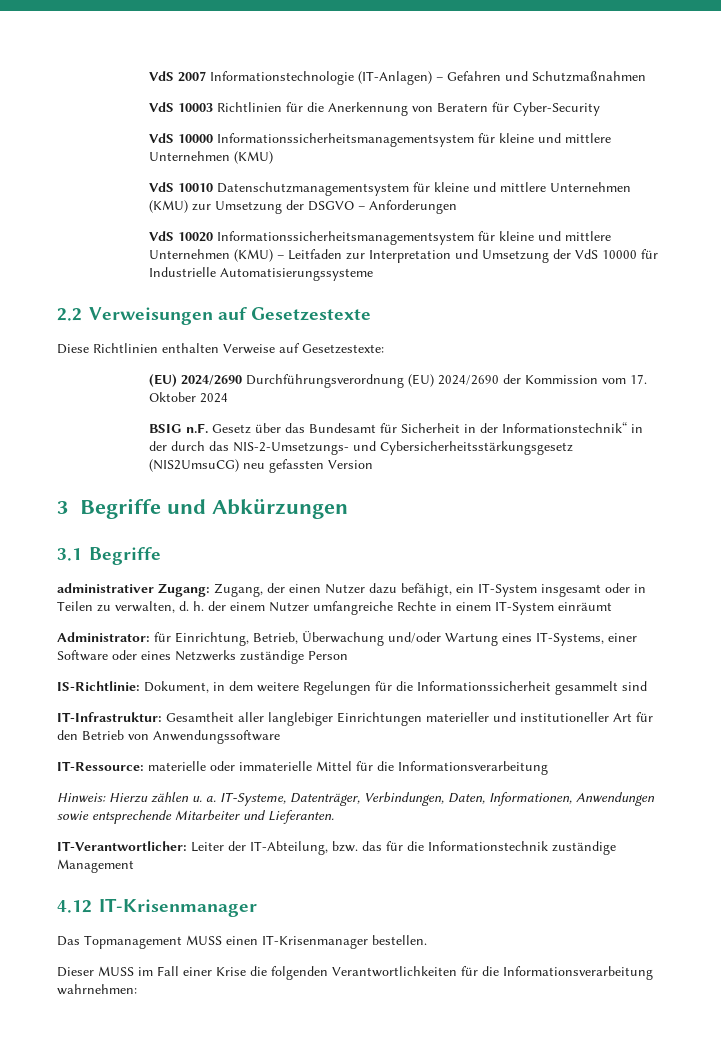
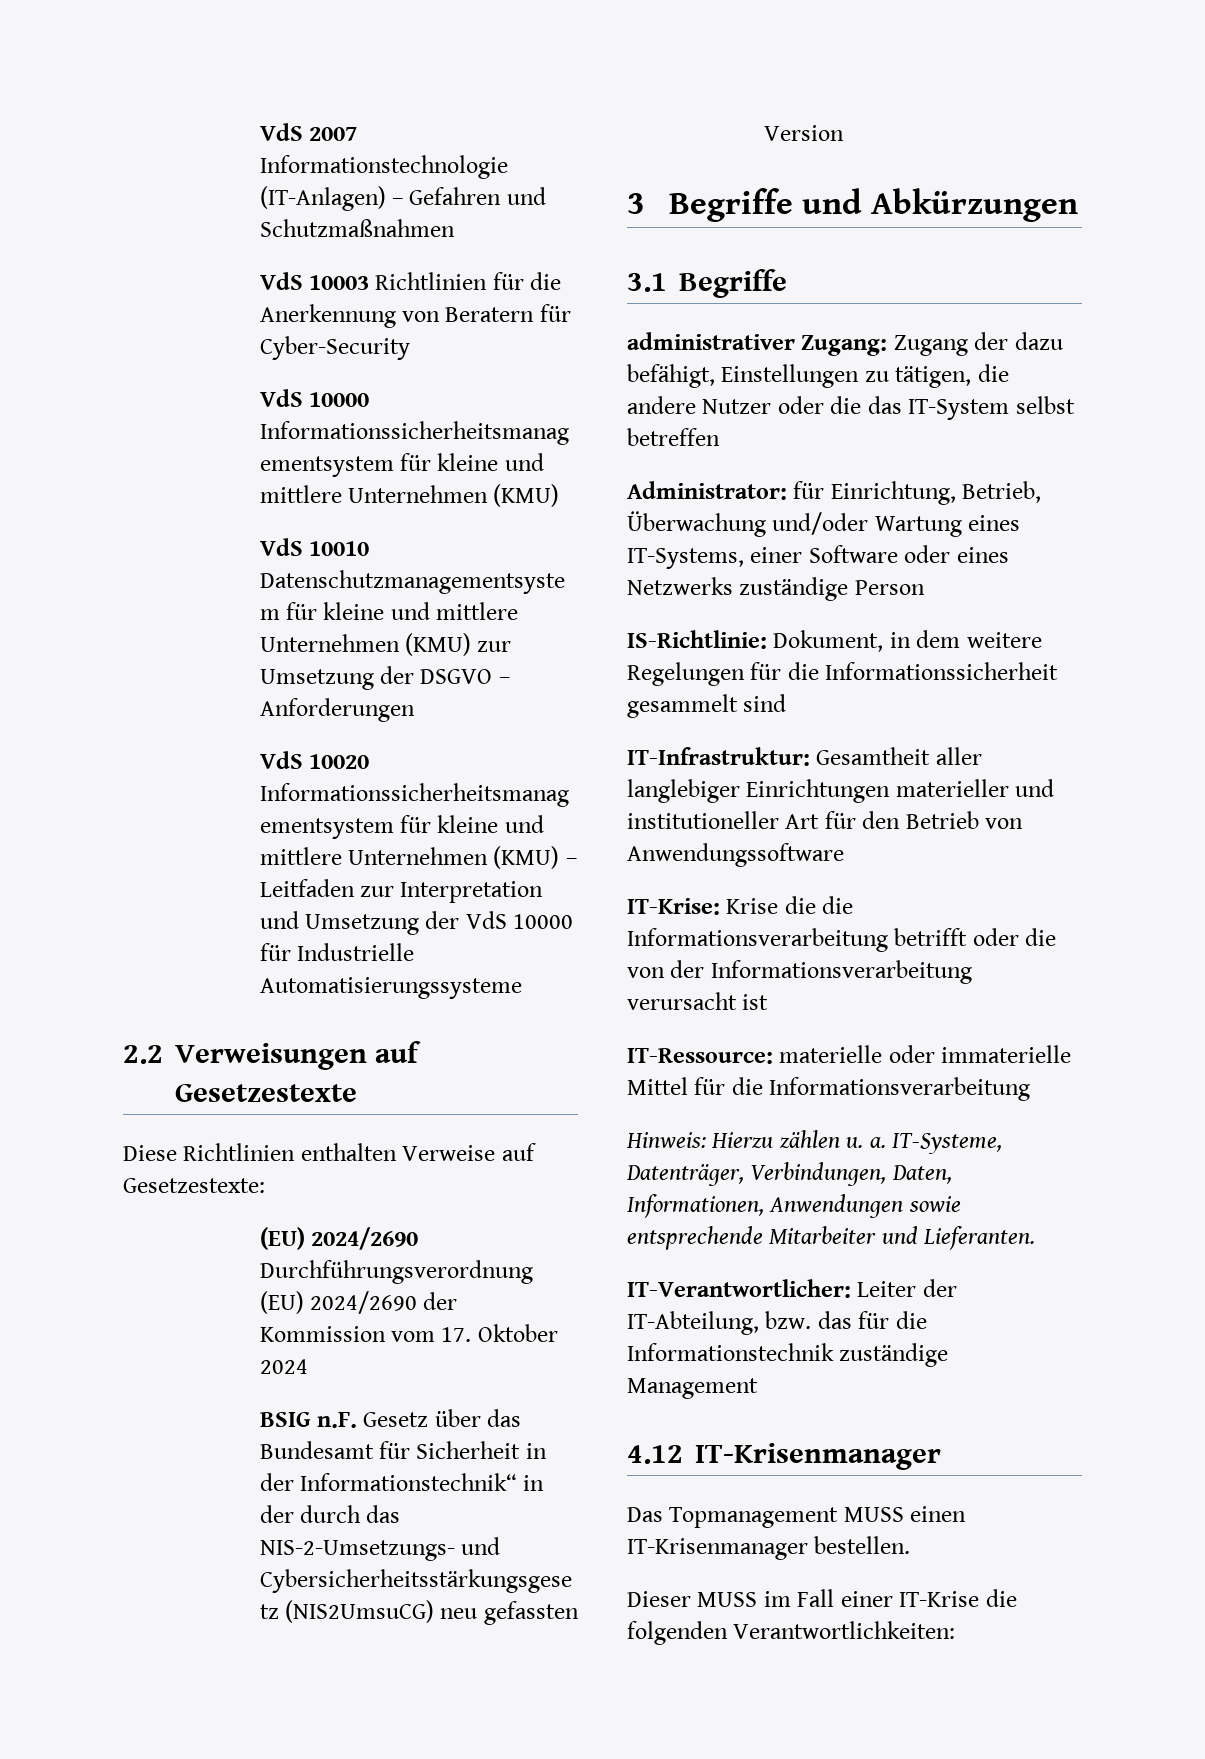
[214,583,646,597] [57,601,612,615] Zugang, der einen Nutzer dazu befähigt, ein IT-System insgesamt oder in Teilen zu verwalten, d. h. der einem Nutzer umfangreiche Rechte in einem IT-System einräumt -> [893,332,1063,356] [627,364,1009,388] [627,396,1075,420] [627,428,720,446] Zugang der dazu befähigt, Einstellungen zu tätigen, die andere Nutzer oder die das IT-System selbst betreffen
(280, 737) none -> [627,896,854,915] [627,928,1057,952] [627,960,972,984] [627,992,769,1010] // IT-Krise: Krise die die Informationsverarbeitung betrifft oder die von der Informationsverarbeitung verursacht ist
[216,967,246,976] Krise -> [899,1591,980,1607] IT-Krise
[332,966,653,980] [57,984,137,995] Verantwortlichkeiten für die Informationsverarbeitung wahrnehmen: -> [733,1621,956,1639] Verantwortlichkeiten:

